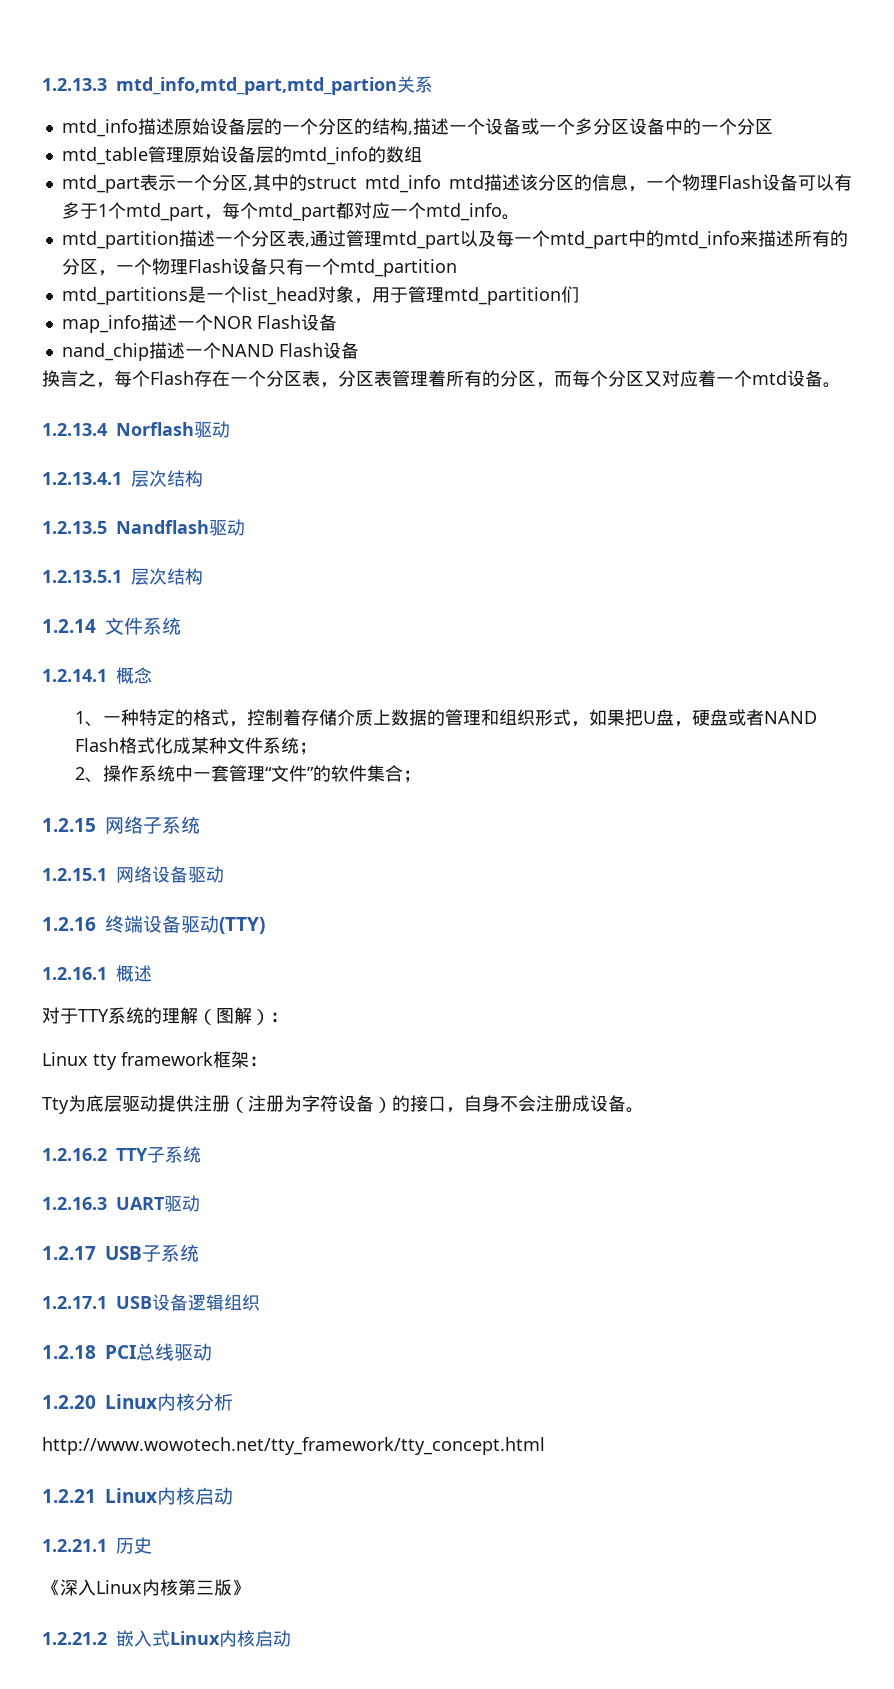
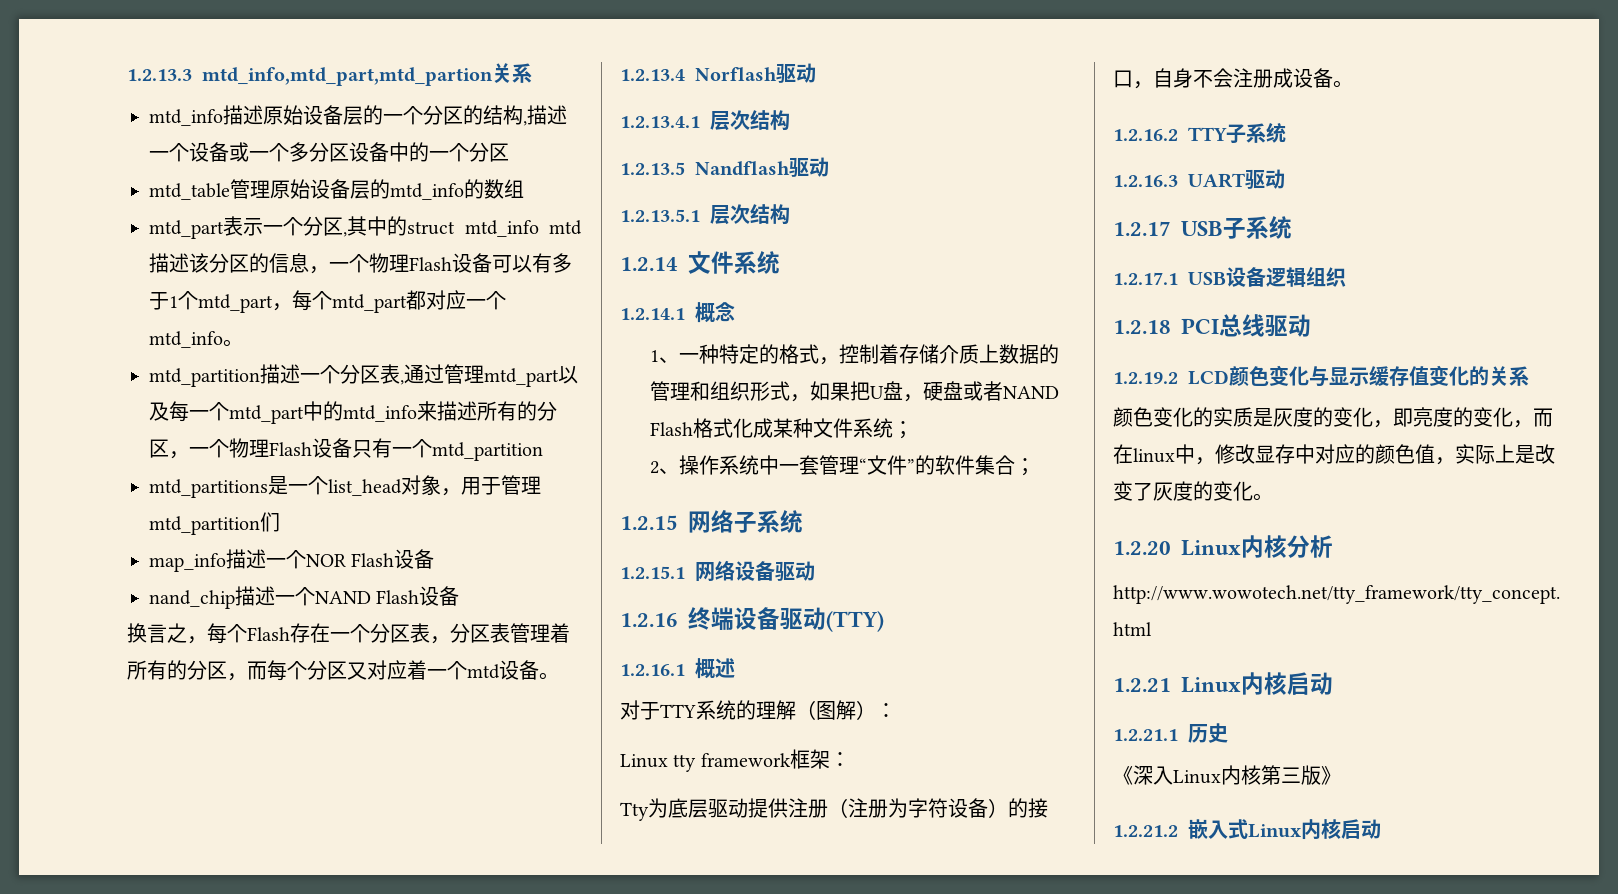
(212, 1352) none -> [1113,365,1529,387] [1113,407,1553,428] [1113,444,1555,465] [1113,481,1273,501] // 1.2.19.2 LCD颜色变化与显示缓存值变化的关系 // 颜色变化的实质是灰度的变化，即亮度的变化，而在linux中，修改显存中对应的颜色值，实际上是改变了灰度的变化。

